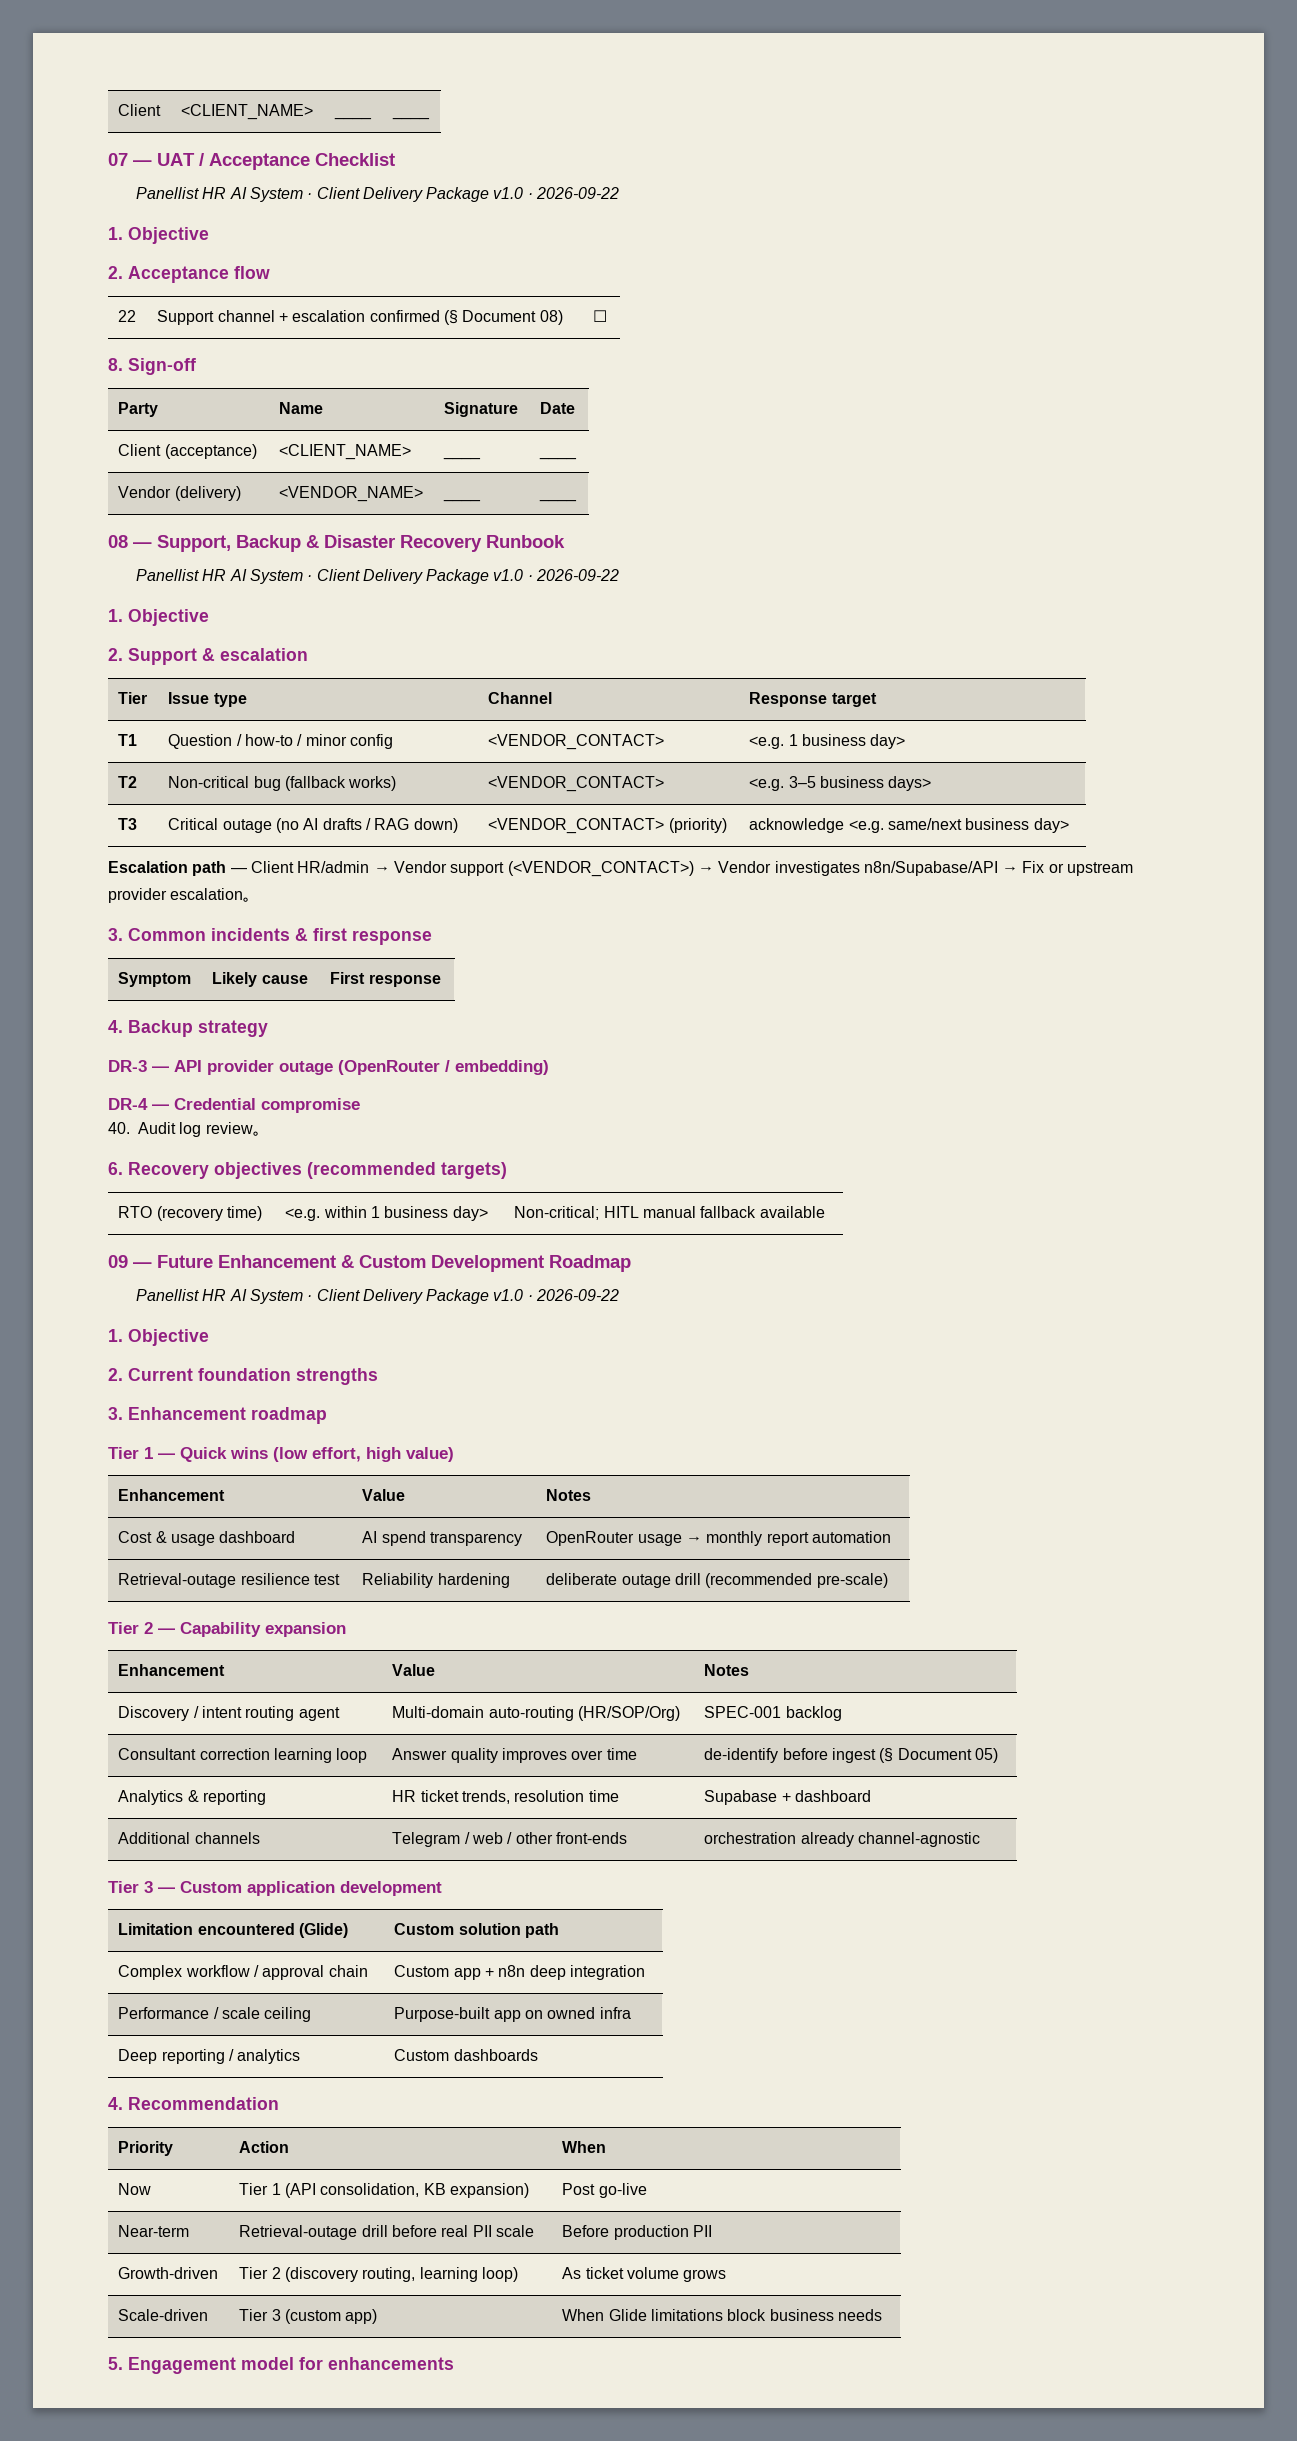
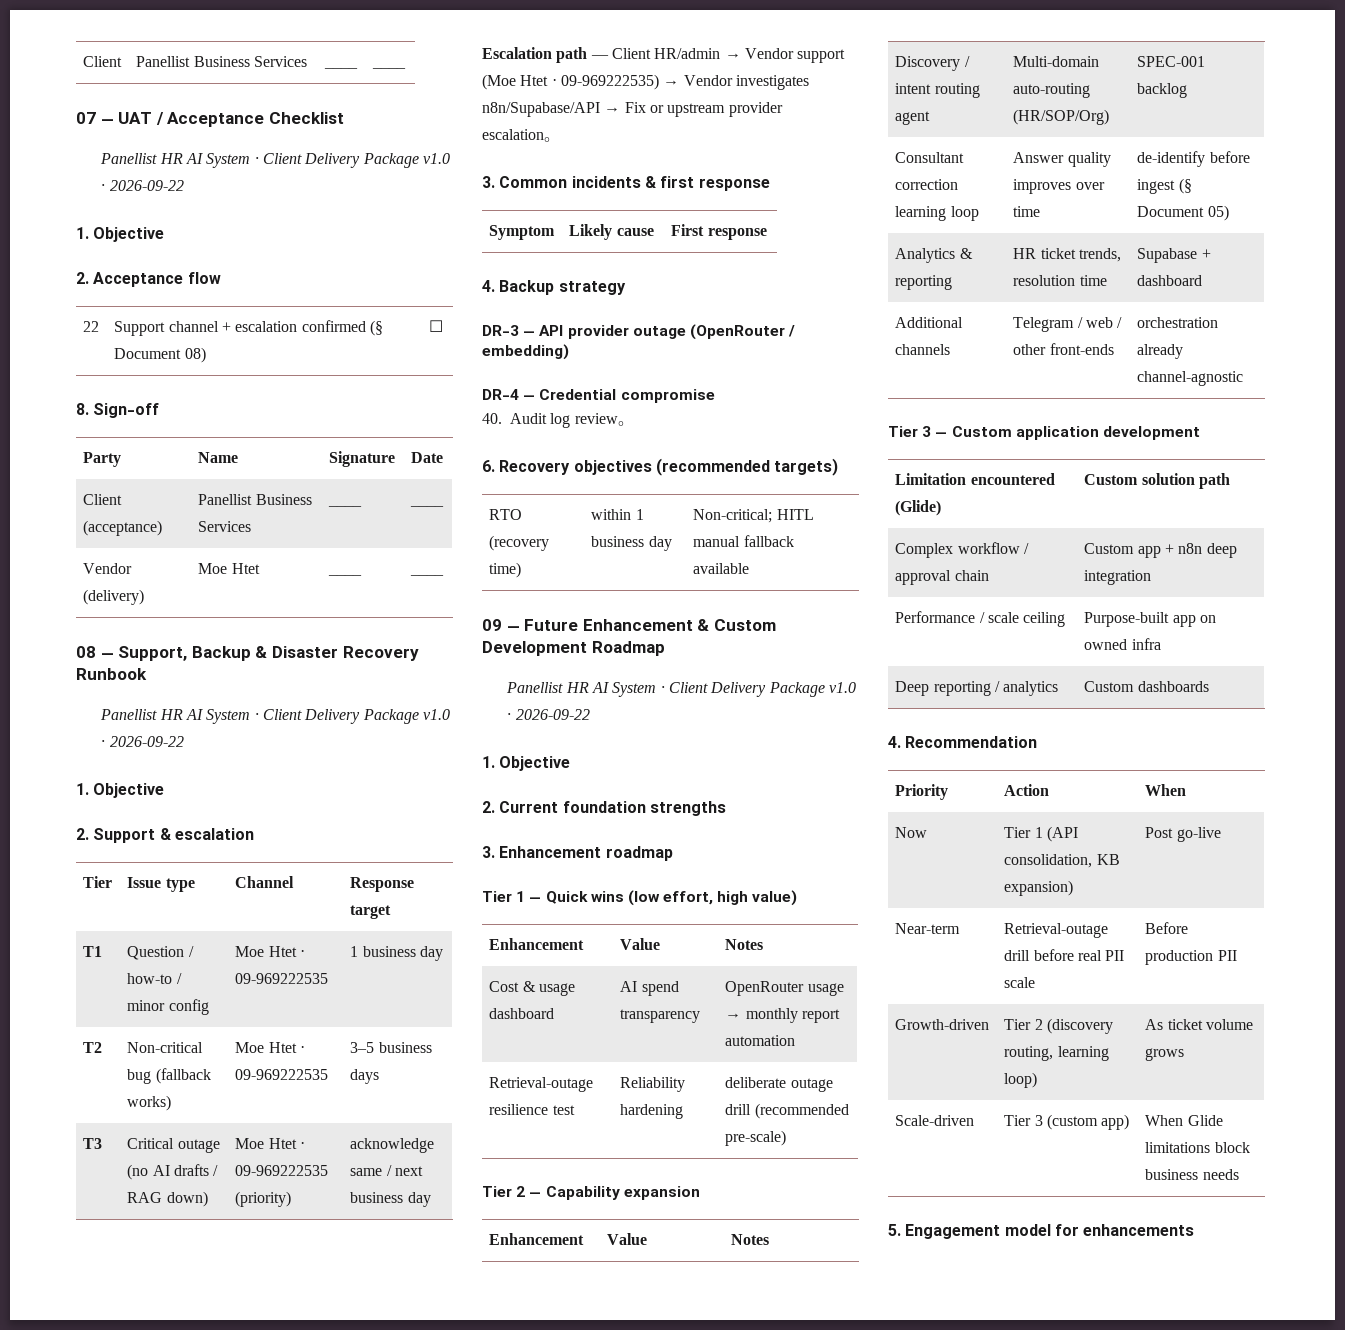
[181,104,314,120] <CLIENT_NAME> -> [136,56,307,67] Panellist Business Services
[279,444,412,460] <CLIENT_NAME> -> [198,494,312,505] [198,521,252,532] Panellist Business Services
[279,486,424,502] <VENDOR_NAME> -> [198,563,260,574] Moe Htet
[488,734,665,750] [749,734,906,749] <VENDOR_CONTACT> | <e.g. 1 business day> -> [235,946,305,957] [235,973,329,984] [350,946,443,961] Moe Htet · 09-969222535 | 1 business day
[488,776,665,792] [749,778,785,791] <VENDOR_CONTACT> | <e.g. -> [235,1042,305,1053] [235,1069,329,1080] Moe Htet · 09-969222535 |
[888,776,932,791] days> -> [350,1069,380,1084] days
[488,818,727,834] [749,818,1069,833] <VENDOR_CONTACT> (priority) | acknowledge <e.g. same/next business day> -> [235,1138,305,1149] [235,1165,329,1176] [235,1191,292,1207] [350,1138,435,1153] [350,1165,423,1176] [350,1192,431,1207] Moe Htet · 09-969222535 (priority) | acknowledge same / next business day
[507,861,694,877] (<VENDOR_CONTACT>) -> [482,74,659,90] (Moe Htet · 09-969222535)
[285,1208,321,1221] <e.g. -> (522, 570) none
[452,1206,488,1221] day> -> [648,536,672,551] day

